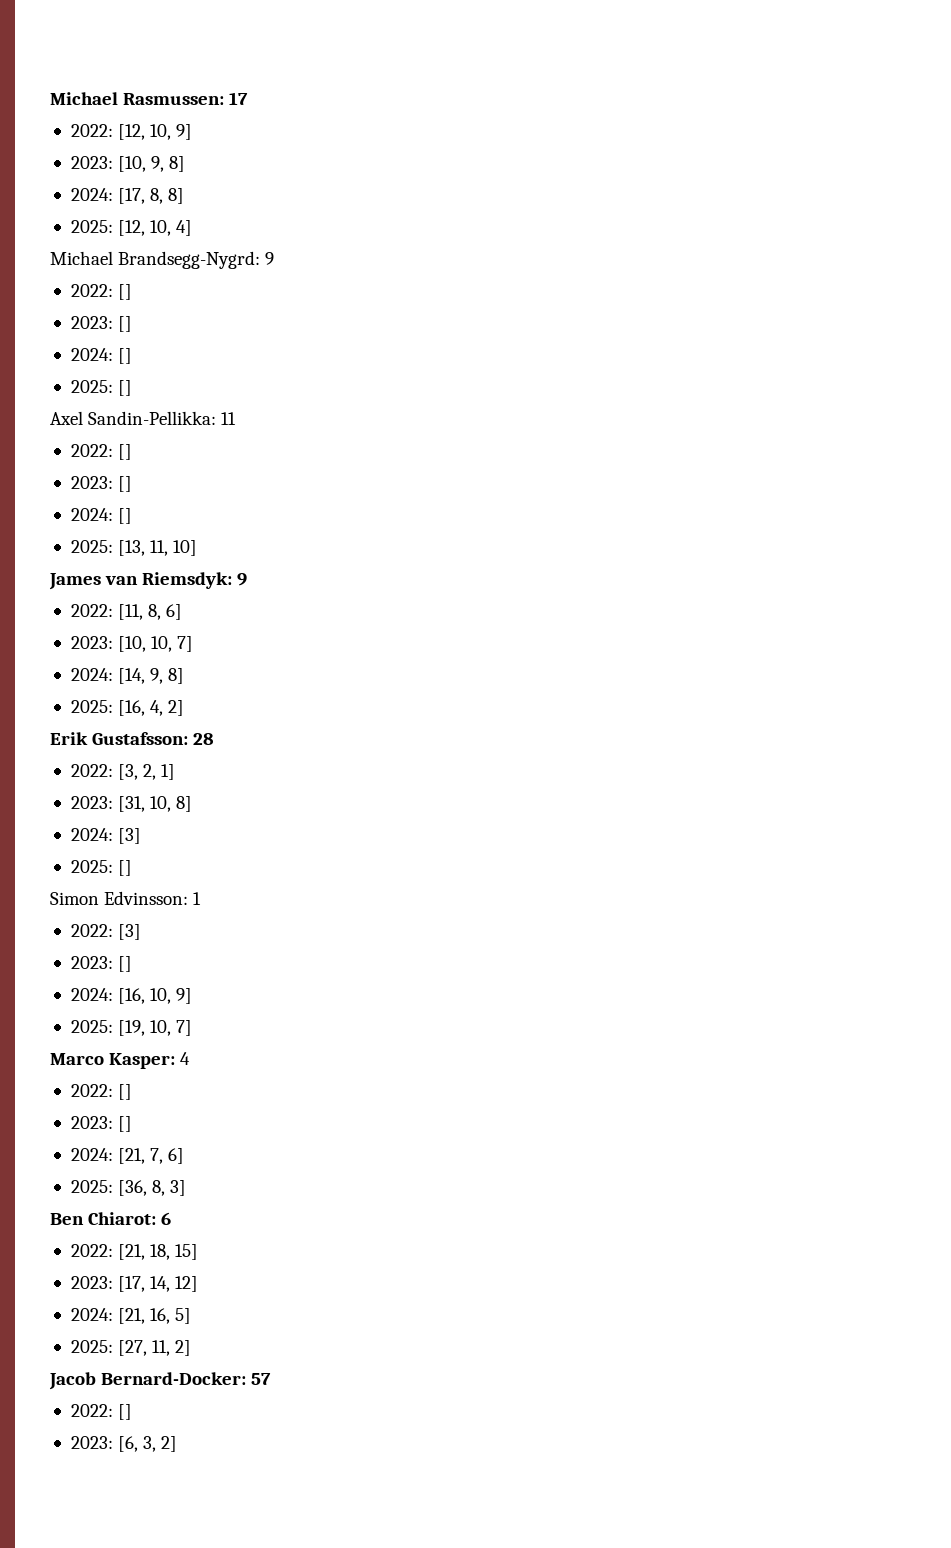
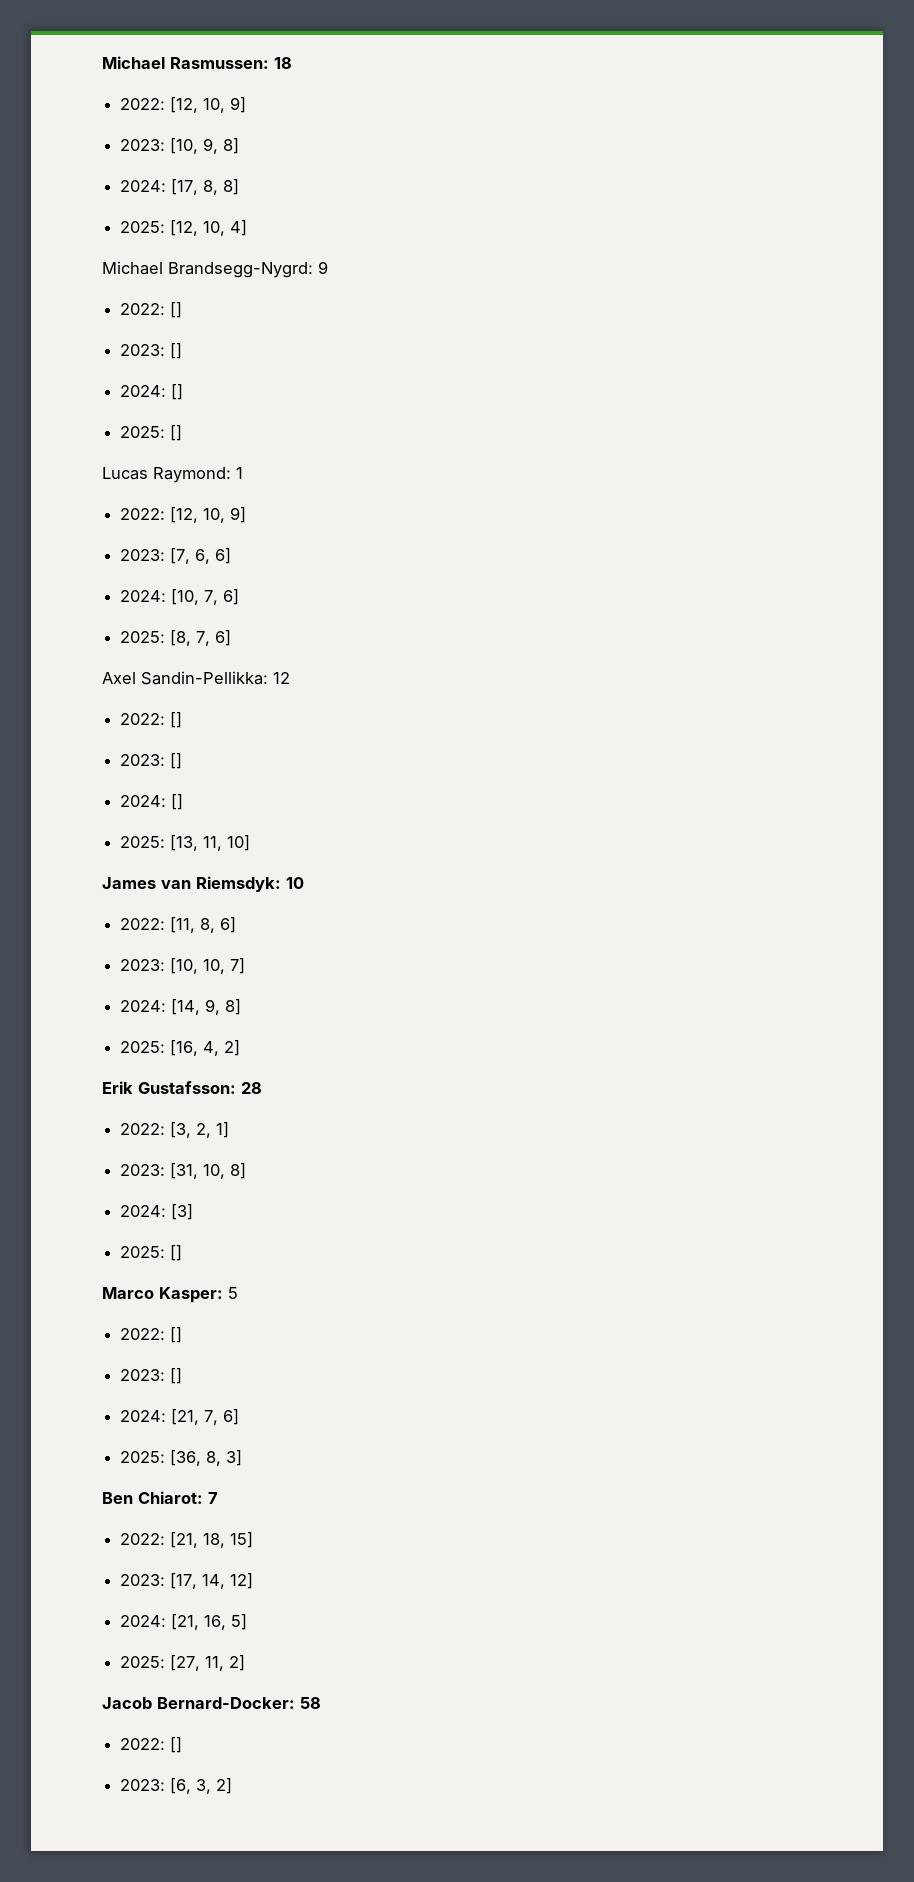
[229,92,249,105] 17 -> [274,57,292,69] 18
(133, 388) none -> [102,467,243,483] [120,507,247,523] [120,548,232,564] [120,589,240,605] [120,630,232,646] // Lucas Raymond: 1 // 2022: [12, 10, 9] // 2023: [7, 6, 6] // 2024: [10, 7, 6] // 2025: [8, 7, 6]
[221,412,237,425] 11 -> [273,672,290,684] 12
[237,573,248,586] 9 -> [286,877,304,889] 10
[50,891,202,905] [70,924,142,940] [70,956,133,972] [70,988,193,1004] [70,1020,193,1036] // Simon Edvinsson: 1 // 2022: [3] // 2023: [] // 2024: [16, 10, 9] // 2025: [19, 10, 7] -> (183, 1253) none
[180,1052,191,1065] 4 -> [228,1287,238,1299] 5
[161,1212,172,1225] 6 -> [208,1492,218,1504] 7
[251,1373,272,1385] 57 -> [300,1697,321,1709] 58

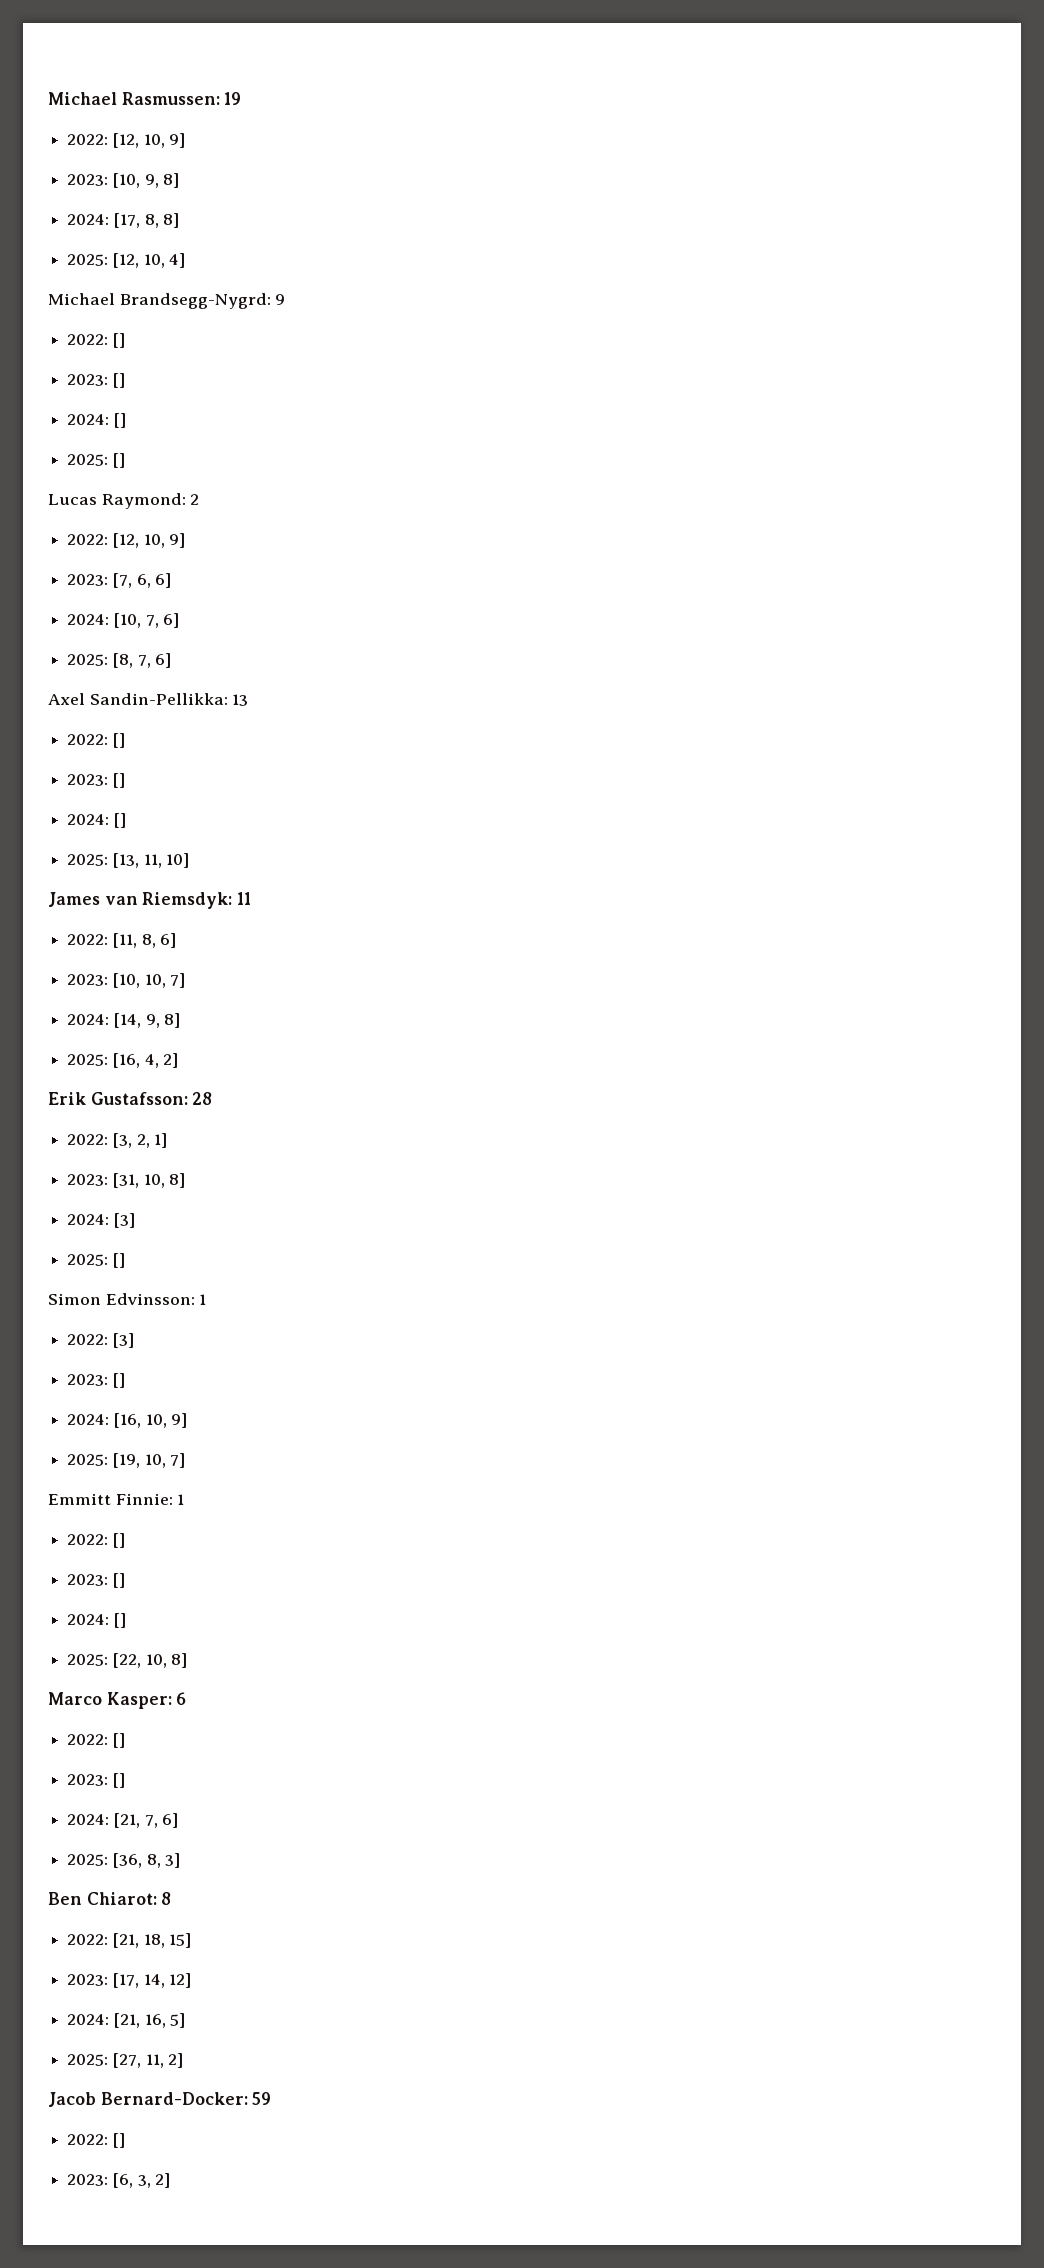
[274,57,292,69] 18 -> [224,92,242,105] 19
[236,467,243,479] 1 -> [190,494,200,505] 2
[273,672,290,684] 12 -> [232,694,249,706] 13
[286,877,304,889] 10 -> [237,892,252,905] 11
(183, 1253) none -> [48,1293,207,1305] [67,1333,134,1348] [67,1373,125,1388] [67,1413,188,1428] [67,1453,186,1468] [48,1493,185,1505] [67,1533,125,1548] [67,1573,125,1588] [67,1613,126,1628] [67,1653,188,1668] // Simon Edvinsson: 1 // 2022: [3] // 2023: [] // 2024: [16, 10, 9] // 2025: [19, 10, 7] // Emmitt Finnie: 1 // 2022: [] // 2023: [] // 2024: [] // 2025: [22, 10, 8]
[228,1287,238,1299] 5 -> [176,1692,187,1705] 6
[208,1492,218,1504] 7 -> [161,1892,172,1905] 8
[300,1697,321,1709] 58 -> [252,2092,272,2105] 59

